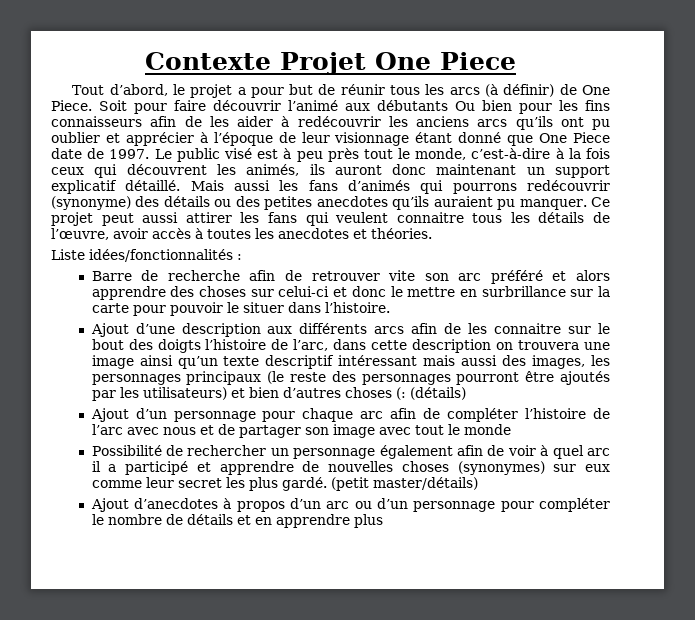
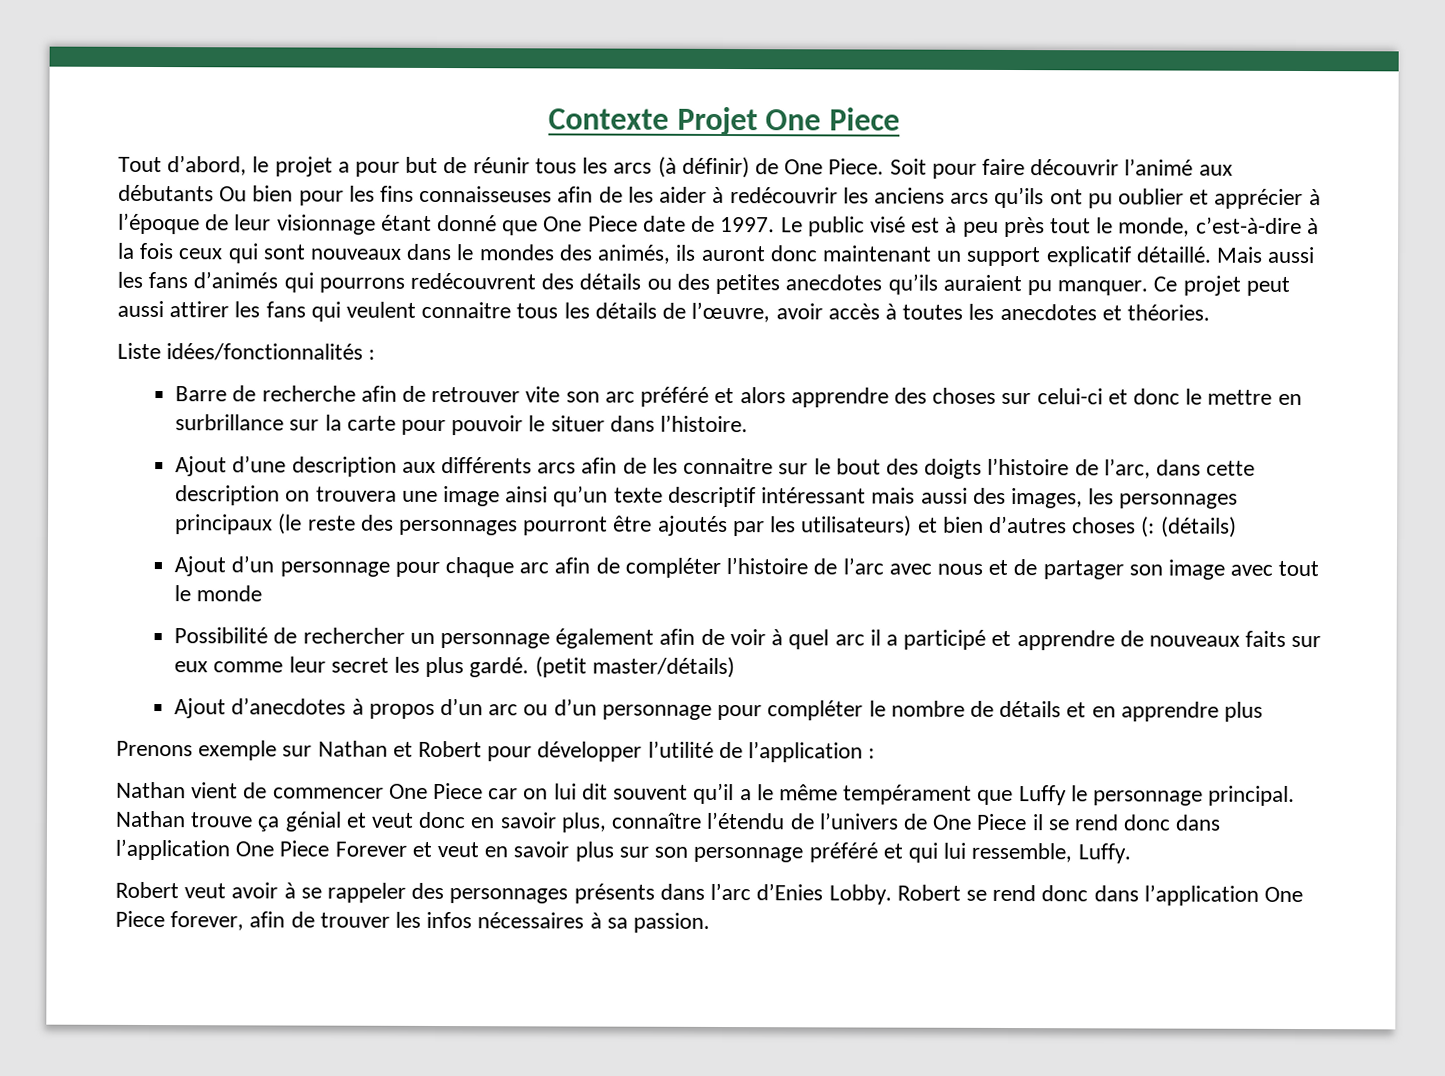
[51,116,142,127] connaisseurs -> [419,185,553,203] connaisseuses
[126,164,236,175] découvrent les -> [262,243,593,261] sont nouveaux dans le mondes des
[527,180,610,191] [51,196,131,210] redécouvrir (synonyme) -> [410,272,537,290] redécouvrent
[328,461,545,475] nouvelles choses (synonymes) -> [1148,630,1287,647] nouveaux faits
(383, 521) none -> [116,740,876,763] [116,781,1296,807] [115,810,1222,833] [115,838,1131,864] [115,881,1303,906] [115,910,711,933] // Prenons exemple sur Nathan et Robert pour développer l’utilité de l’application : // Nathan vient de commencer One Piece car on lui dit souvent qu’il a le même tempérament que Luffy le personnage principal. Nathan trouve ça génial et veut donc en savoir plus, connaître l’étendu de l’univers de One Piece il se rend donc dans l’application One Piece Forever et veut en savoir plus sur son personnage préféré et qui lui ressemble, Luffy. // Robert veut avoir à se rappeler des personnages présents dans l’arc d’Enies Lobby. Robert se rend donc dans l’application One Piece forever, afin de trouver les infos nécessaires à sa passion.

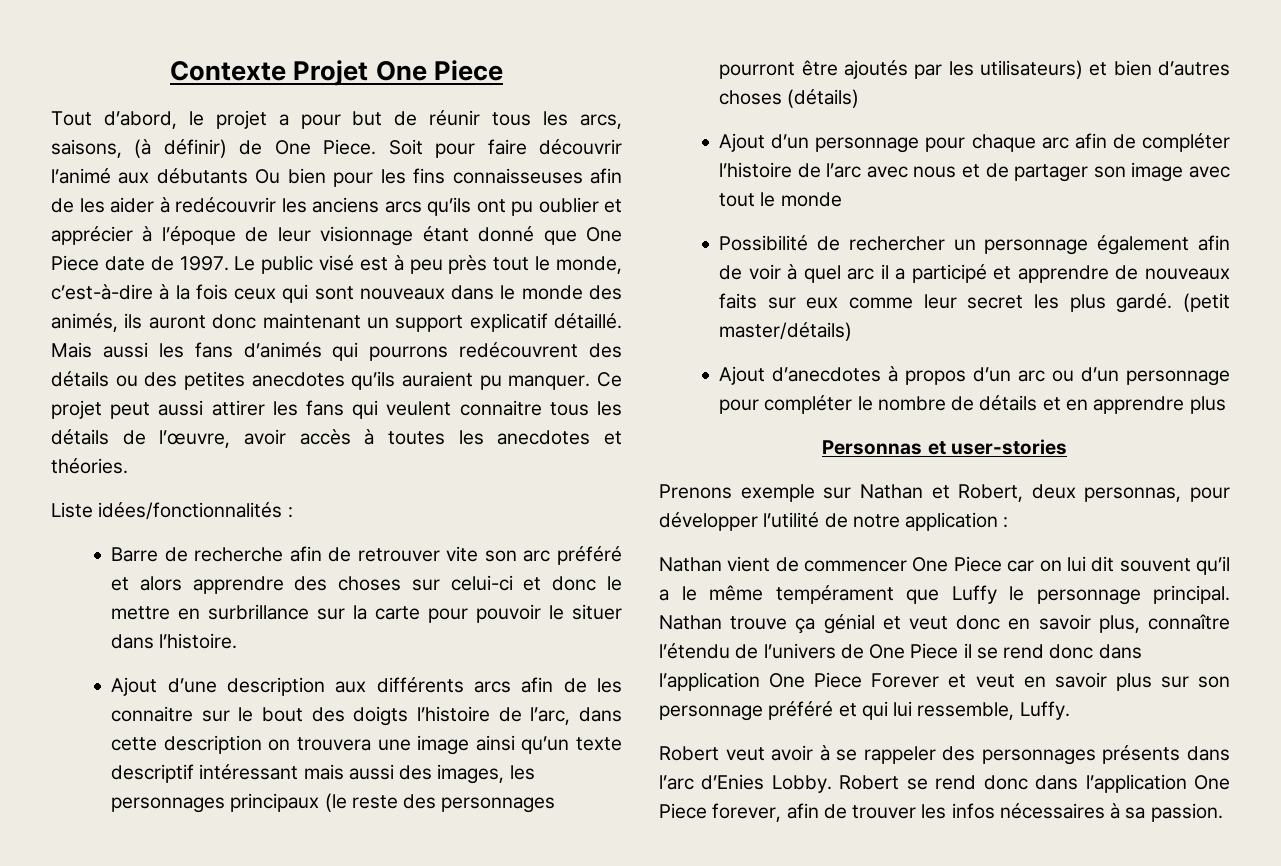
[613,162,653,174] arcs -> [579,114,622,129] [51,139,122,158] arcs, saisons,
[478,244,555,261] mondes -> [521,285,583,300] monde
[1141,516,1156,538] (: -> (783, 97) none
(1263, 711) none -> [822,439,1067,455] // Personnas et user-stories
[418,740,483,758] Robert -> [958,484,1182,502] Robert, deux personnas,
[748,741,864,763] l’application -> [852,512,999,531] notre application

